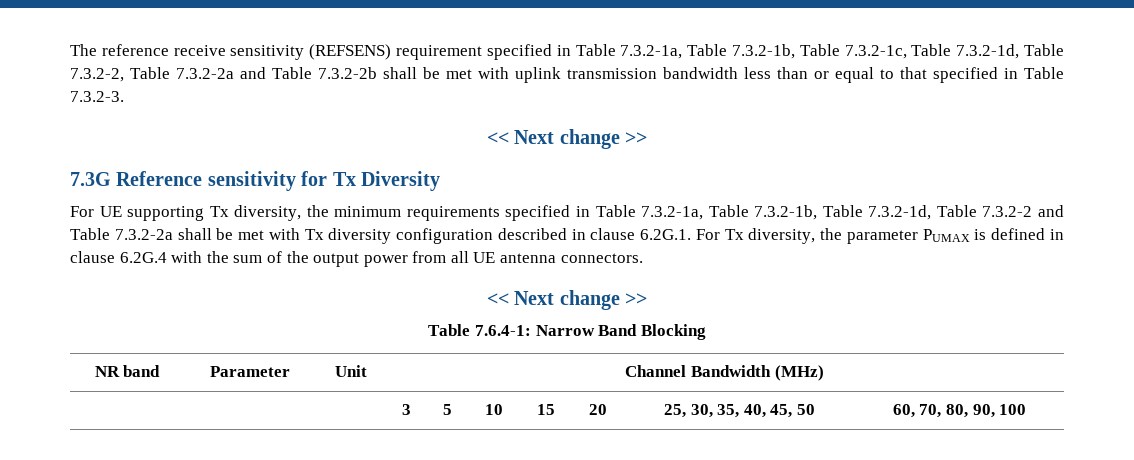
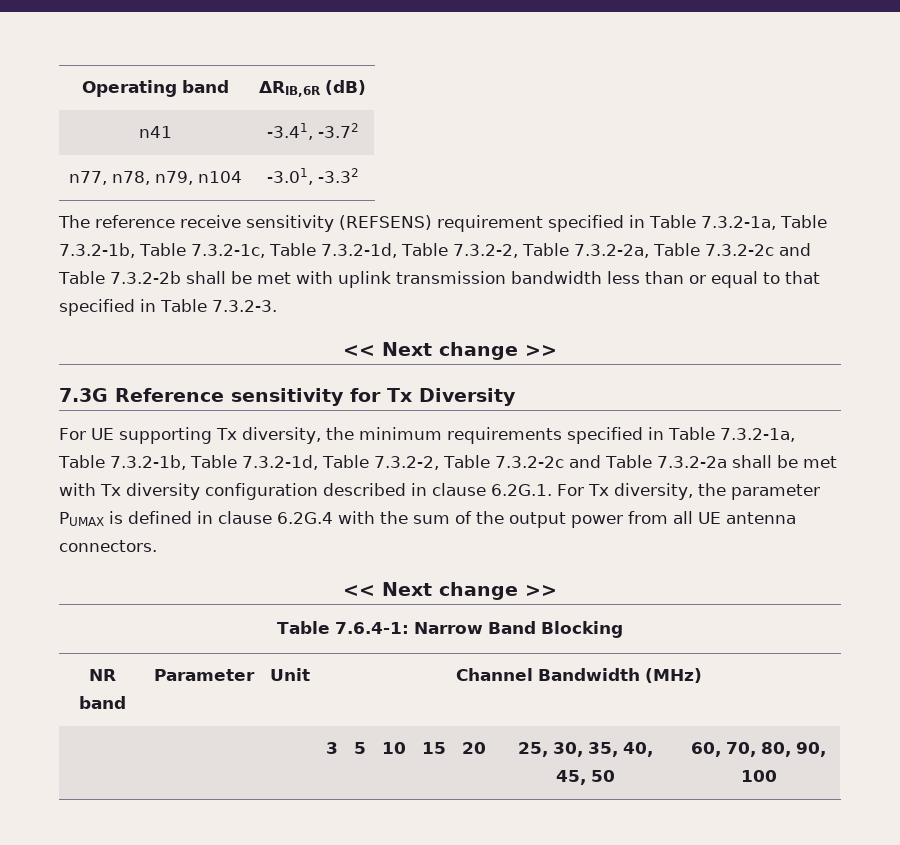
(70, 50) none -> [81,80,229,97] [259,80,366,97] [138,126,172,138] [266,123,359,140] [68,171,242,185] [266,168,359,185] Operating band | ΔRIB,6R (dB) // n41 | -3.41, -3.72 // n77, n78, n79, n104 | -3.01, -3.32 //
[176,68,234,79] 7.3.2-2a -> [573,243,774,258] 7.3.2-2a, Table 7.3.2-2c
[982,206,1033,217] 7.3.2-2 -> [373,455,564,470] 7.3.2-2, Table 7.3.2-2c

